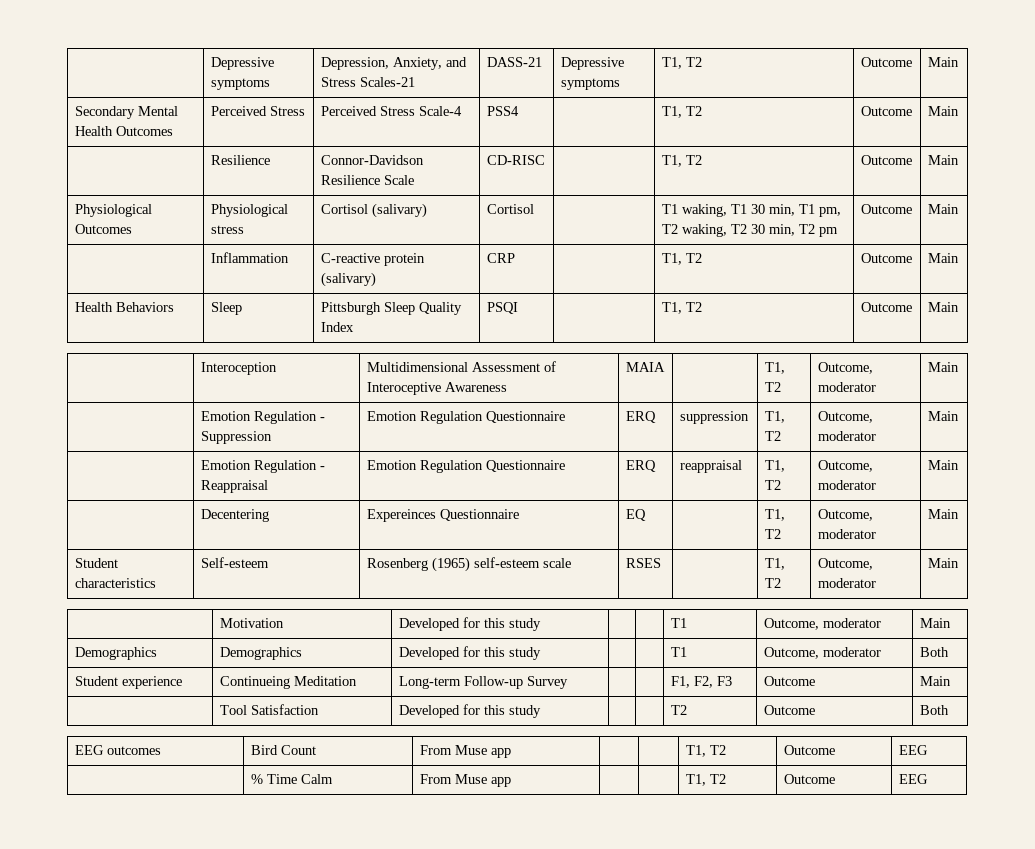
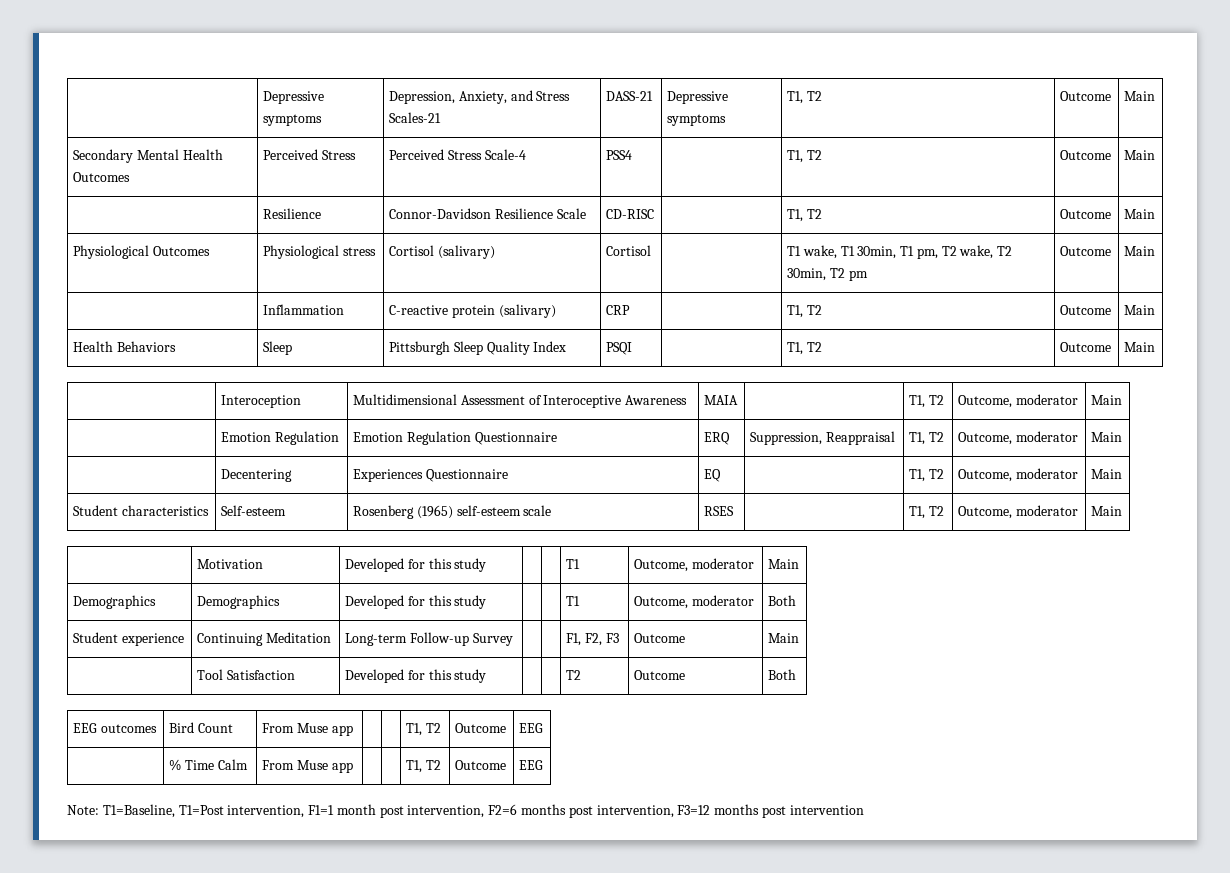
[681,204,841,217] [661,224,795,237] waking, T1 30 min, T1 pm, T2 waking, T2 30 min, -> [802,245,1013,259] [786,268,826,281] wake, T1 30min, T1 pm, T2 wake, T2 30min,
[319,417,325,421] [200,431,272,444] [366,411,565,424] [625,411,656,423] [679,411,749,424] [764,411,785,423] [764,431,781,441] [817,411,873,423] [817,431,876,441] [927,411,959,421] [200,460,325,473] [200,480,268,493] [366,460,565,473] [625,460,656,472] [679,460,742,473] - Suppression | Emotion Regulation Questionnaire | ERQ | suppression | T1, T2 | Outcome, moderator | Main // | Emotion Regulation - Reappraisal | Emotion Regulation Questionnaire | ERQ | reappraisal -> [352,431,557,445] [703,432,730,445] [749,431,895,445] | Emotion Regulation Questionnaire | ERQ | Suppression, Reappraisal
[366,509,436,522] Expereinces -> [352,469,423,482] Experiences
[219,676,290,689] Continueing -> [196,633,263,646] Continuing
(928, 779) none -> [67,804,864,818] // Note: T1=Baseline, T1=Post intervention, F1=1 month post intervention, F2=6 months post intervention, F3=12 months post intervention

